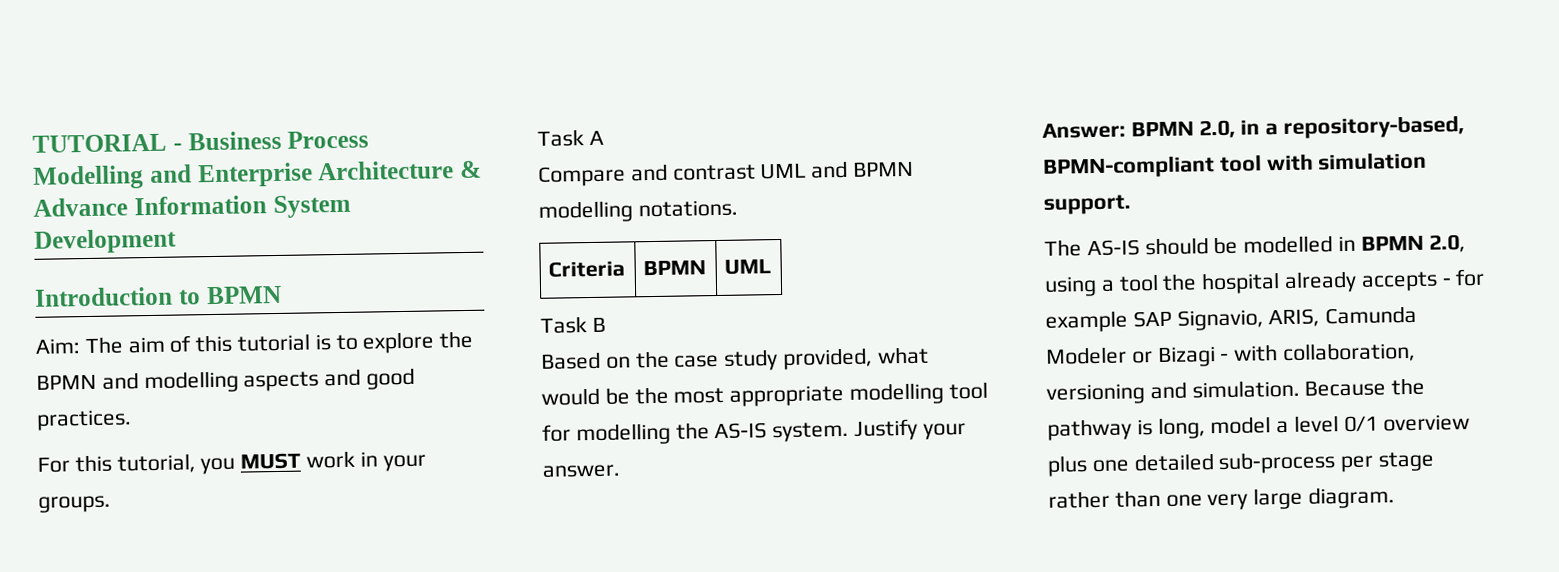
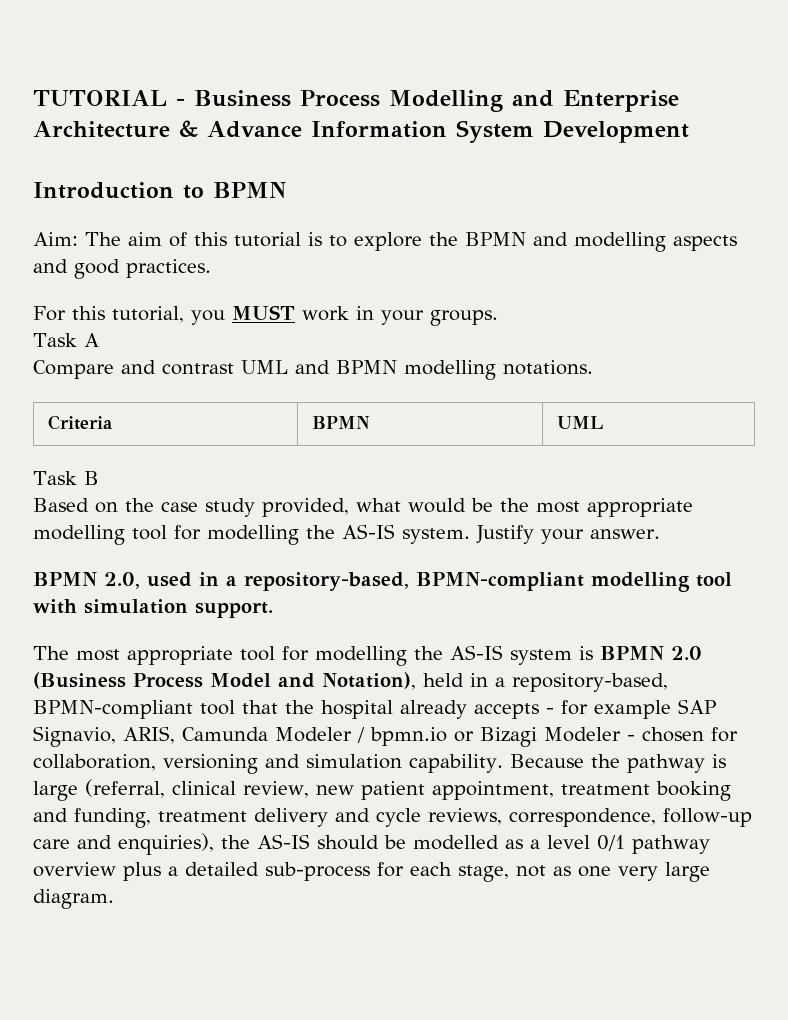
[1042,115,1466,139] [1042,155,1215,179] Answer: BPMN 2.0, in a repository-based, BPMN-compliant -> [33,572,690,592] BPMN 2.0, used in a repository-based, BPMN-compliant modelling
[1086,234,1466,257] [1044,273,1159,297] AS-IS should be modelled in BPMN 2.0, using a tool -> [76,645,702,666] [33,672,668,692] [33,700,278,719] most appropriate tool for modelling the AS-IS system is BPMN 2.0 (Business Process Model and Notation), held in a repository-based, BPMN-compliant tool that
[1131,344,1279,368] or Bizagi - with -> [357,727,738,747] / bpmn.io or Bizagi Modeler - chosen for
[1191,379,1300,399] simulation. -> [306,754,503,773] simulation capability.
[1157,416,1272,440] long, model -> [33,779,731,801] [33,808,752,828] [33,833,523,855] large (referral, clinical review, new patient appointment, treatment booking and funding, treatment delivery and cycle reviews, correspondence, follow-up care and enquiries), the AS-IS should be modelled as
(1378, 424) none -> [632,835,710,854] pathway
[1091,459,1129,473] one -> [168,866,178,876] a
[1340,451,1436,473] [1048,489,1161,509] per stage rather than -> [377,862,571,882] for each stage, not as

